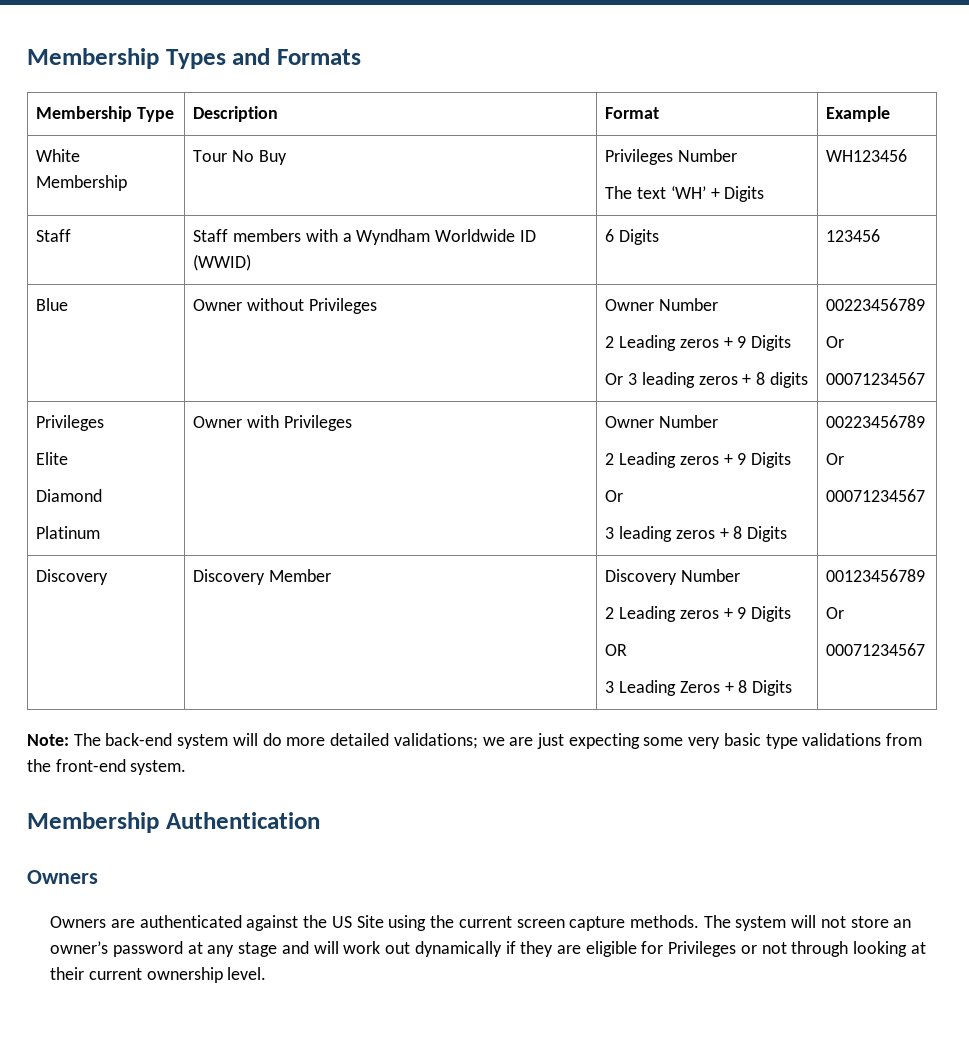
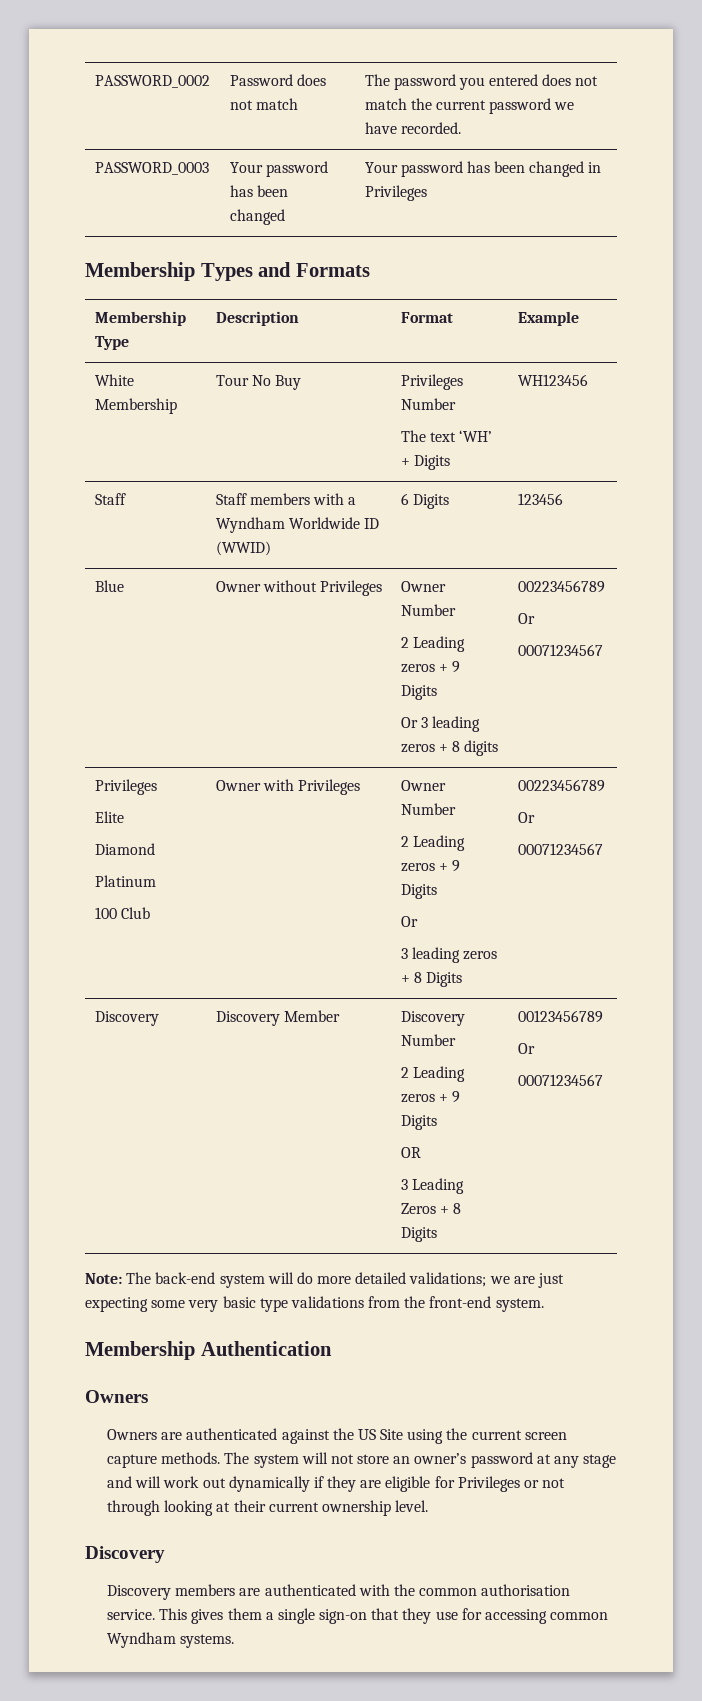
(27, 58) none -> [94,75,210,88] [229,74,326,86] [229,98,298,110] [364,74,599,90] [364,98,575,114] [364,122,461,134] [94,162,209,175] [229,161,328,177] [229,185,288,197] [229,209,285,225] [364,161,602,177] [364,185,427,201] PASSWORD_0002 | Password does not match | The password you entered does not match the current password we have recorded. // PASSWORD_0003 | Your password has been changed | Your password has been changed in Privileges //
(101, 532) none -> [94,907,150,919] // 100 Club
(267, 973) none -> [85,1546,165,1563] [106,1584,571,1600] [106,1608,609,1624] [106,1632,235,1648] // Discovery // Discovery members are authenticated with the common authorisation service. This gives them a single sign-on that they use for accessing common Wyndham systems.

